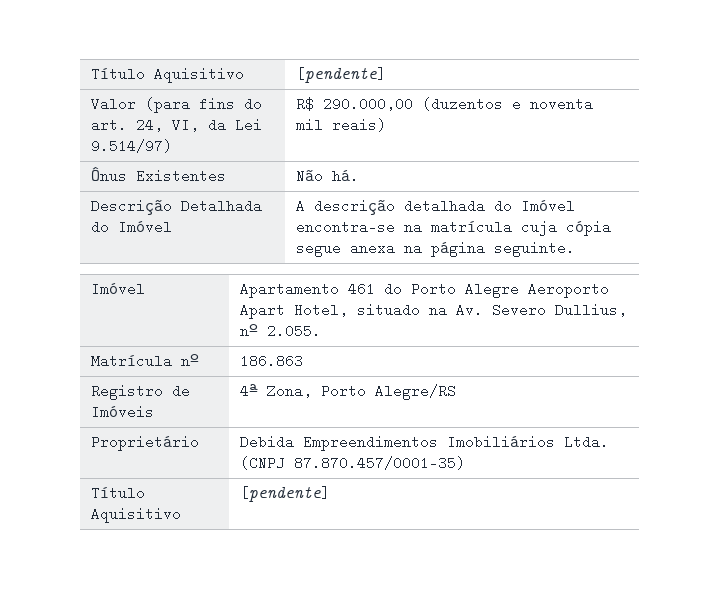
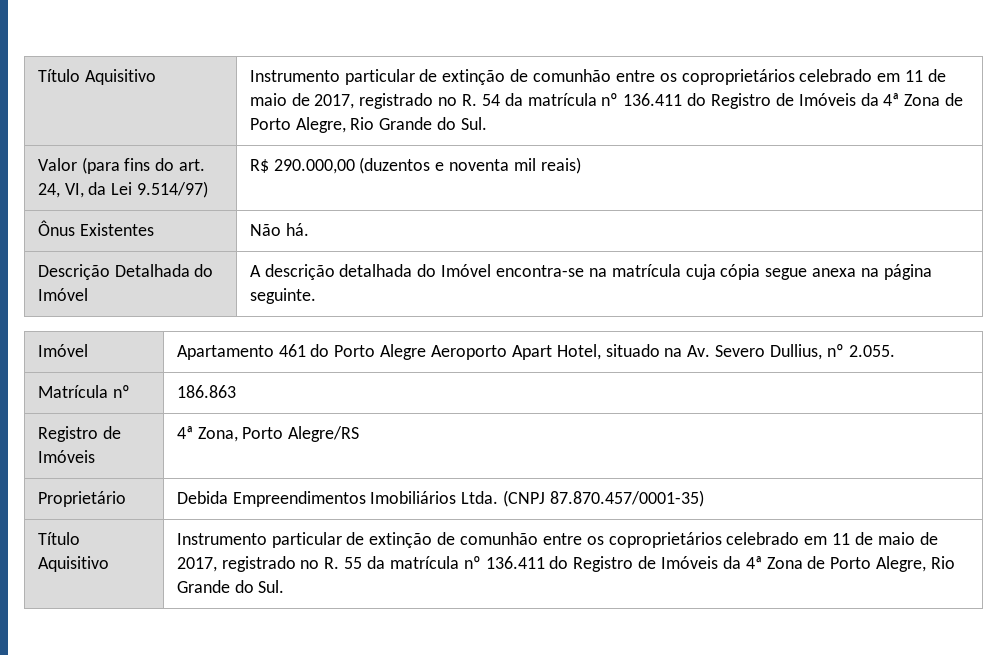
[90,67,244,83] [295,67,386,83] Título Aquisitivo | [pendente] -> [37,69,156,85] [249,69,947,85] [249,93,964,109] [249,117,488,133] Título Aquisitivo | Instrumento particular de extinção de comunhão entre os coproprietários celebrado em 11 de maio de 2017, registrado no R. 54 da matrícula nº 136.411 do Registro de Imóveis da 4ª Zona de Porto Alegre, Rio Grande do Sul.
[239,486,330,502] [pendente] -> [176,532,938,548] [176,556,956,572] [176,580,285,593] Instrumento particular de extinção de comunhão entre os coproprietários celebrado em 11 de maio de 2017, registrado no R. 55 da matrícula nº 136.411 do Registro de Imóveis da 4ª Zona de Porto Alegre, Rio Grande do Sul.

